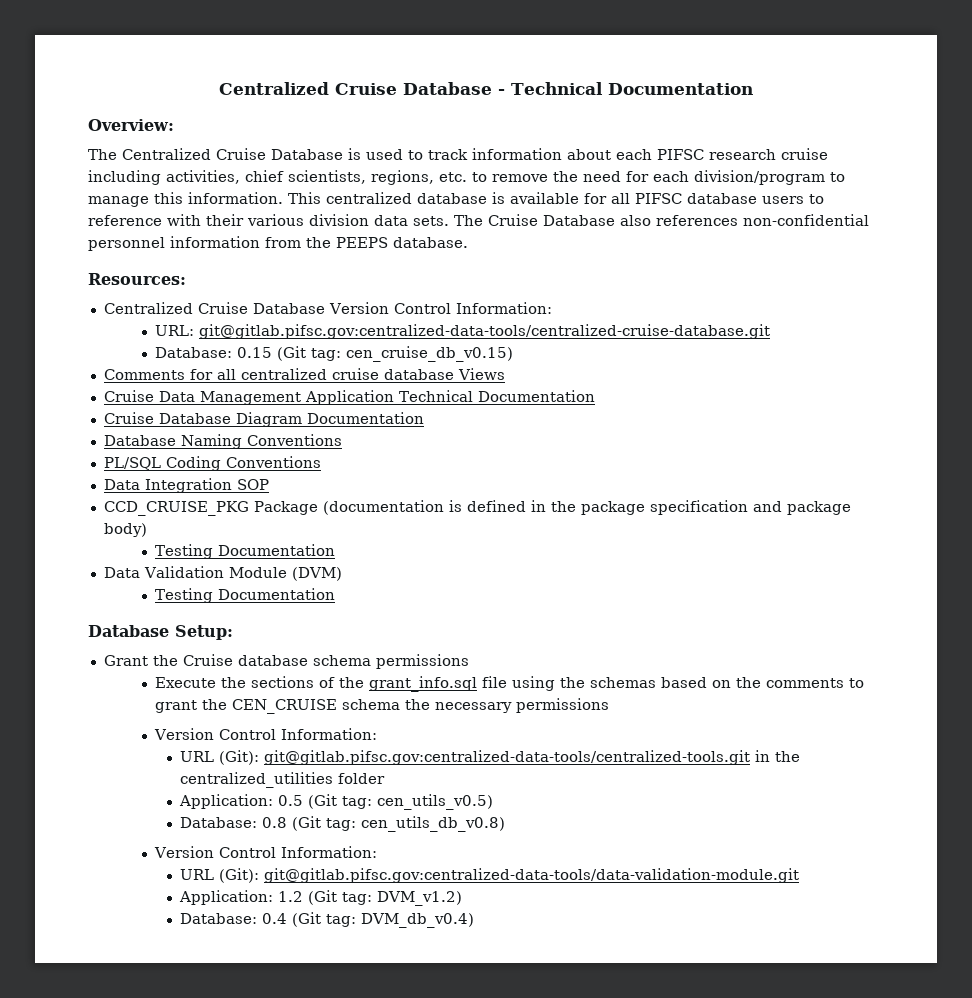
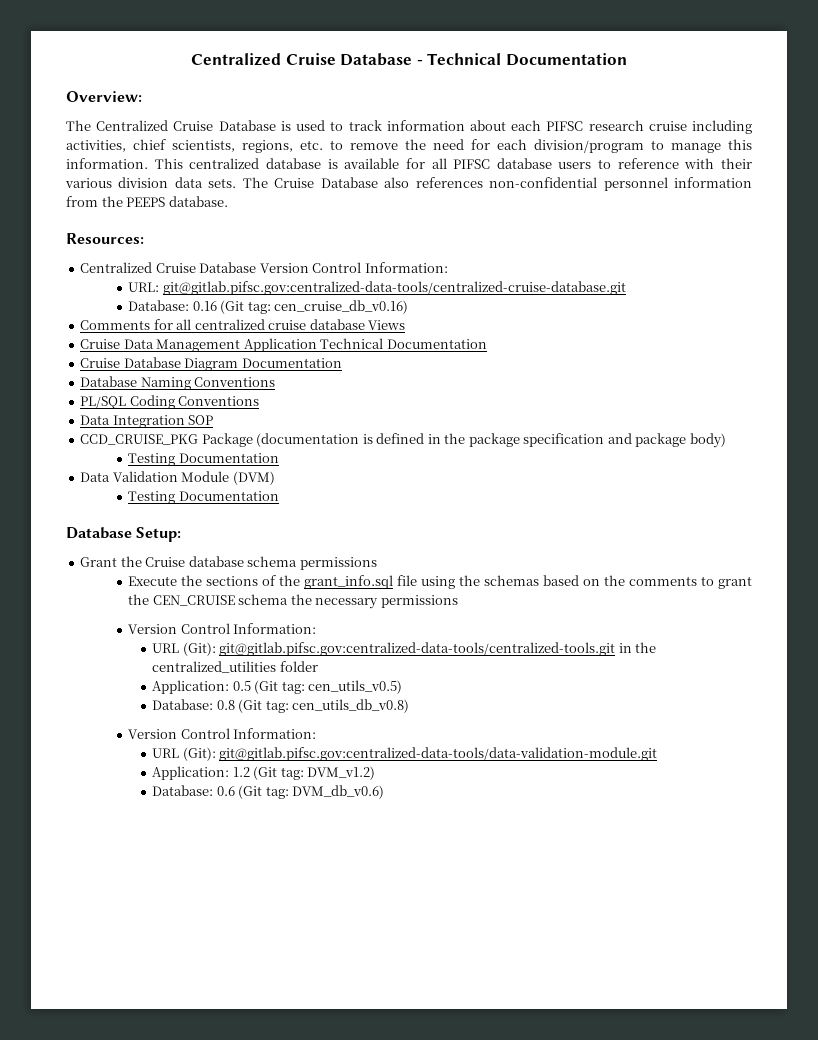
[236,346,513,362] 0.15 (Git tag: cen_cruise_db_v0.15) -> [192,300,409,314] 0.16 (Git tag: cen_cruise_db_v0.16)
[262,912,475,928] 0.4 (Git tag: DVM_db_v0.4) -> [216,785,385,799] 0.6 (Git tag: DVM_db_v0.6)

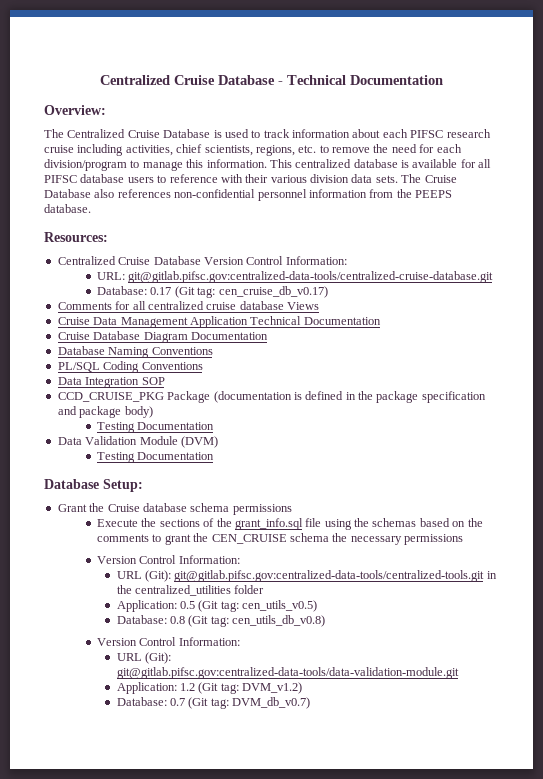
[192,300,409,314] 0.16 (Git tag: cen_cruise_db_v0.16) -> [150,286,328,298] 0.17 (Git tag: cen_cruise_db_v0.17)
[216,785,385,799] 0.6 (Git tag: DVM_db_v0.6) -> [170,697,311,709] 0.7 (Git tag: DVM_db_v0.7)

